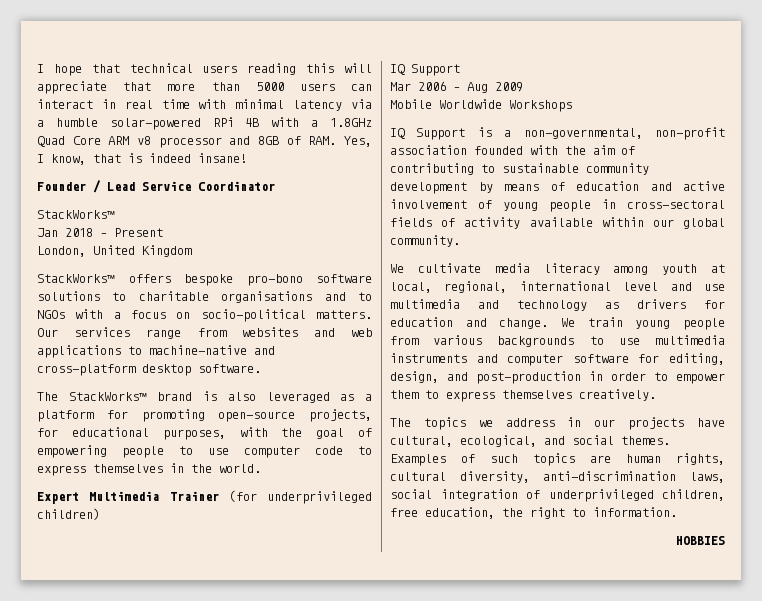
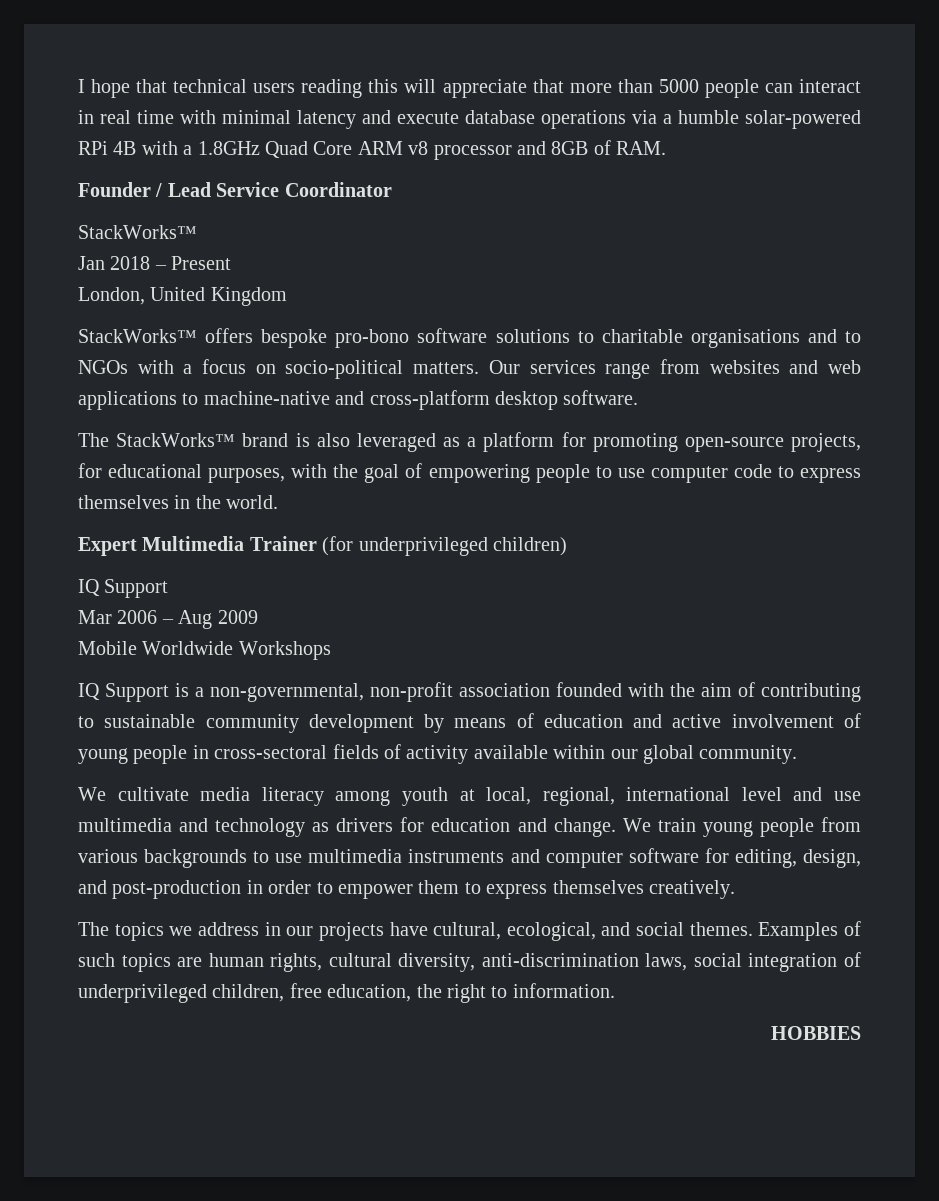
[299,83,335,91] users -> [704,79,759,98] people
(343, 105) none -> [362,110,626,129] and execute database operations
[344,136,372,147] [37,153,247,165] Yes, I know, that is indeed insane! -> (667, 148) none

